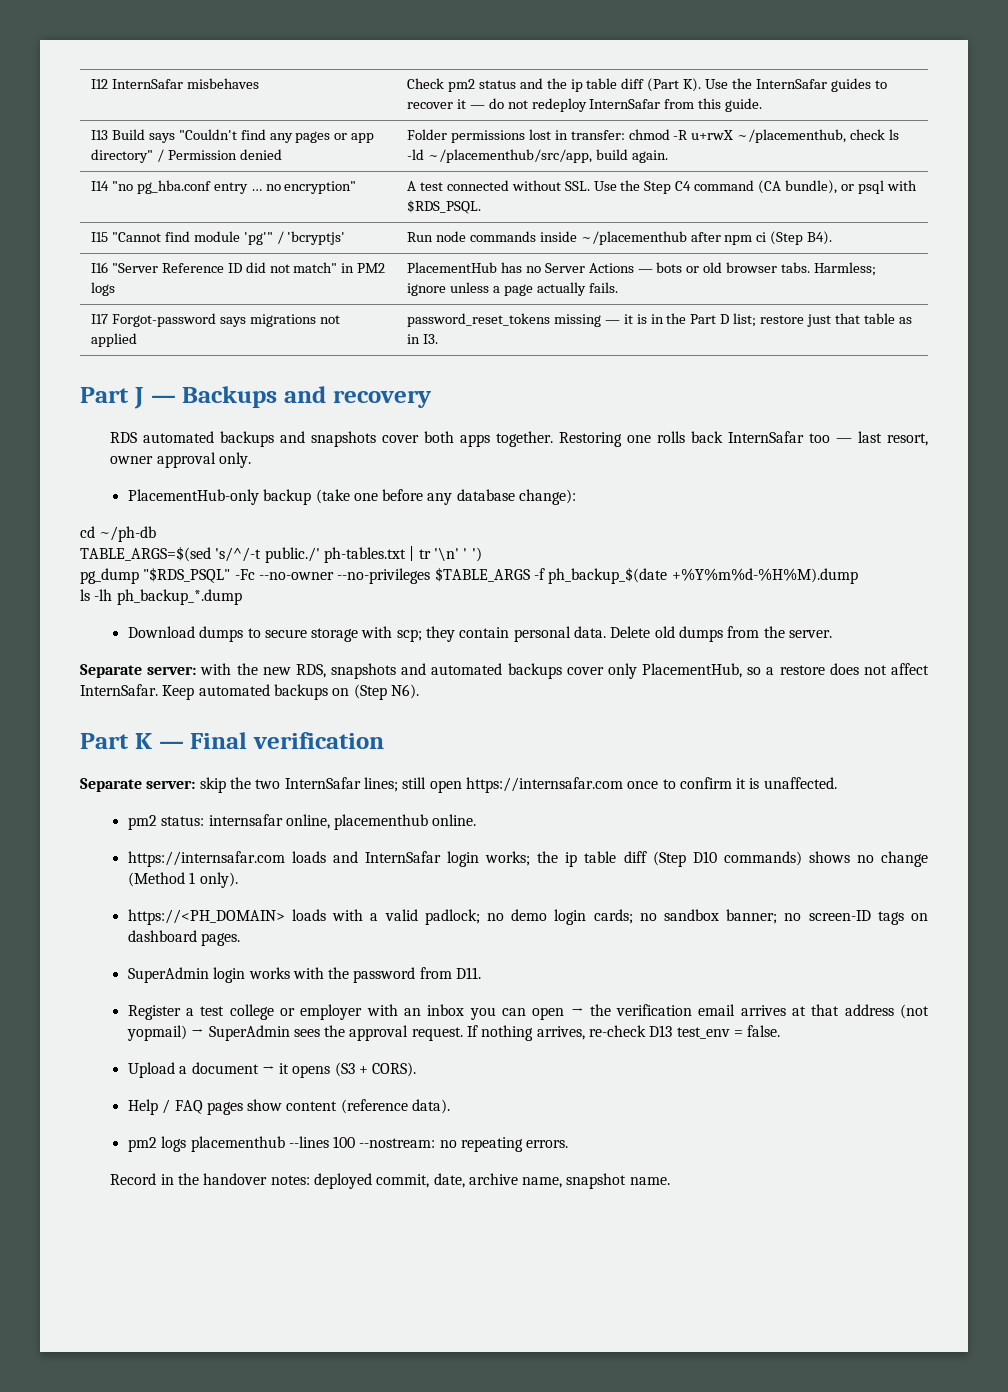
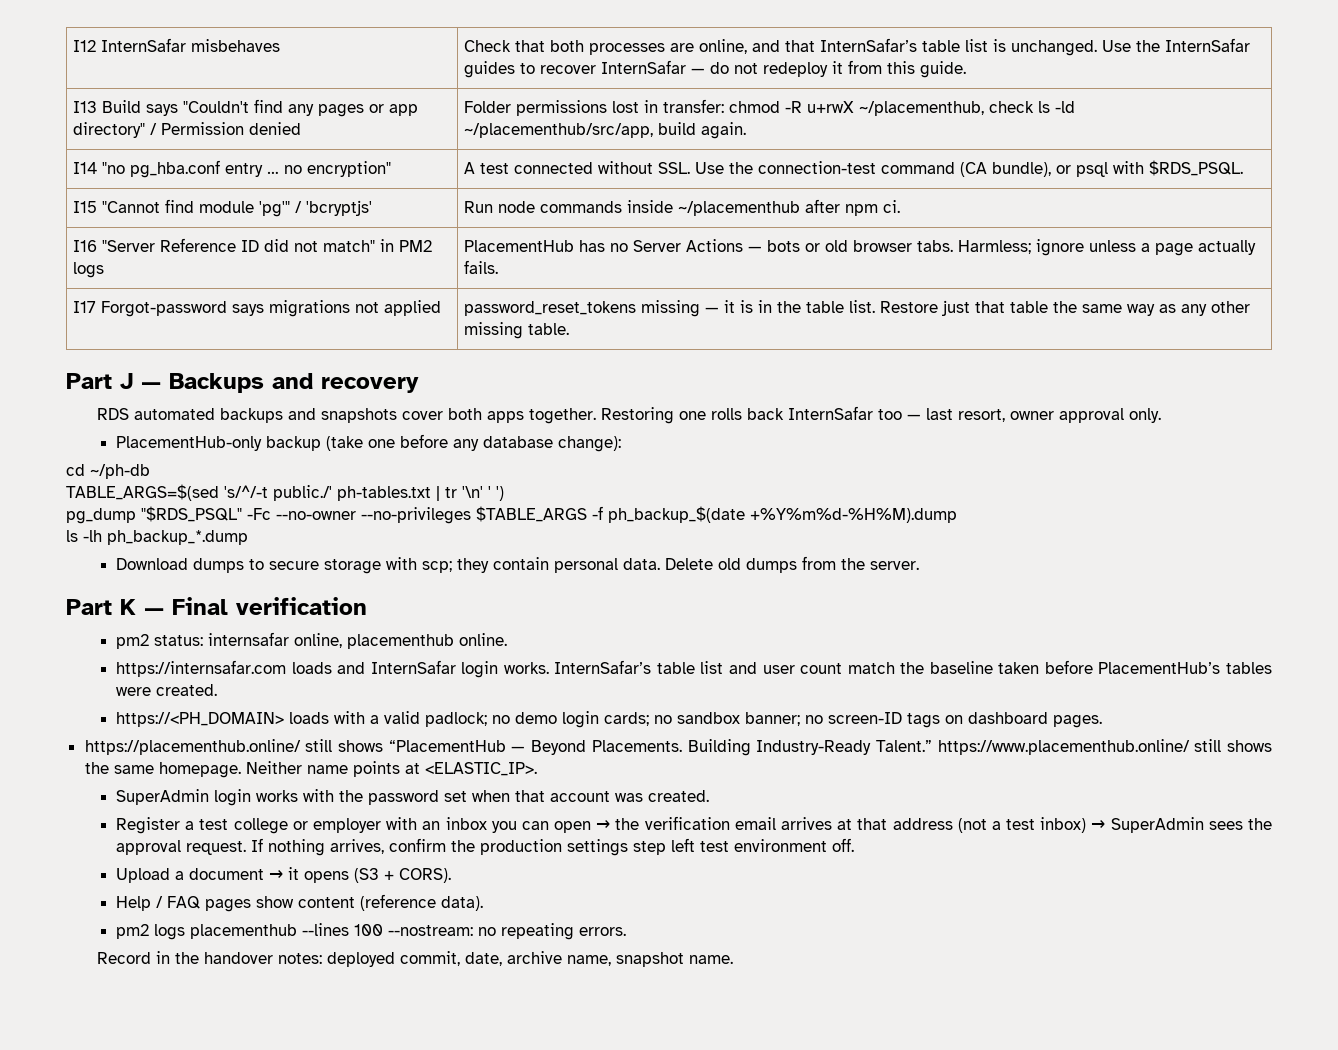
[447,78,702,92] pm2 status and the ip table diff (Part K). -> [515,38,1098,56] that both processes are online, and that InternSafar’s table list is unchanged.
[456,99,466,109] it -> [601,60,687,74] InternSafar
[589,99,661,109] InternSafar -> [832,61,844,74] it
[644,181,692,194] Step C4 -> [758,161,877,174] connection-test
[756,231,833,245] ci (Step B4). -> [883,200,901,213] ci.
[690,313,912,327] [406,334,438,344] Part D list; restore just that table as in I3. -> [806,300,1251,316] [464,322,570,339] table list. Restore just that table the same way as any other missing table.
[80,663,929,679] [80,684,419,700] // Separate server: with the new RDS, snapshots and automated backups cover only PlacementHub, so a restore does not affect InternSafar. Keep automated backups on (Step N6). -> (920, 565) none
[80,777,837,793] // Separate server: skip the two InternSafar lines; still open https://internsafar.com once to confirm it is unaffected. -> (367, 606) none
[485,851,929,867] [127,872,238,888] works; the ip table diff (Step D10 commands) shows no change (Method 1 only). -> [503,660,1272,674] [116,684,218,696] works. InternSafar’s table list and user count match the baseline taken before PlacementHub’s tables were created.
(241, 939) none -> [84,739,1272,756] [84,761,537,778] // https://placementhub.online/ still shows “PlacementHub — Beyond Placements. Building Industry-Ready Talent.” https://www.placementhub.online/ still shows the same homepage. Neither name points at <ELASTIC_IP>.
[419,967,482,979] from D11. -> [444,790,710,802] set when that account was created.
[126,1025,187,1041] yopmail) -> [991,817,1087,833] a test inbox)
[589,1025,781,1039] re-check D13 test_env = false. -> [389,838,855,856] confirm the production settings step left test environment off.

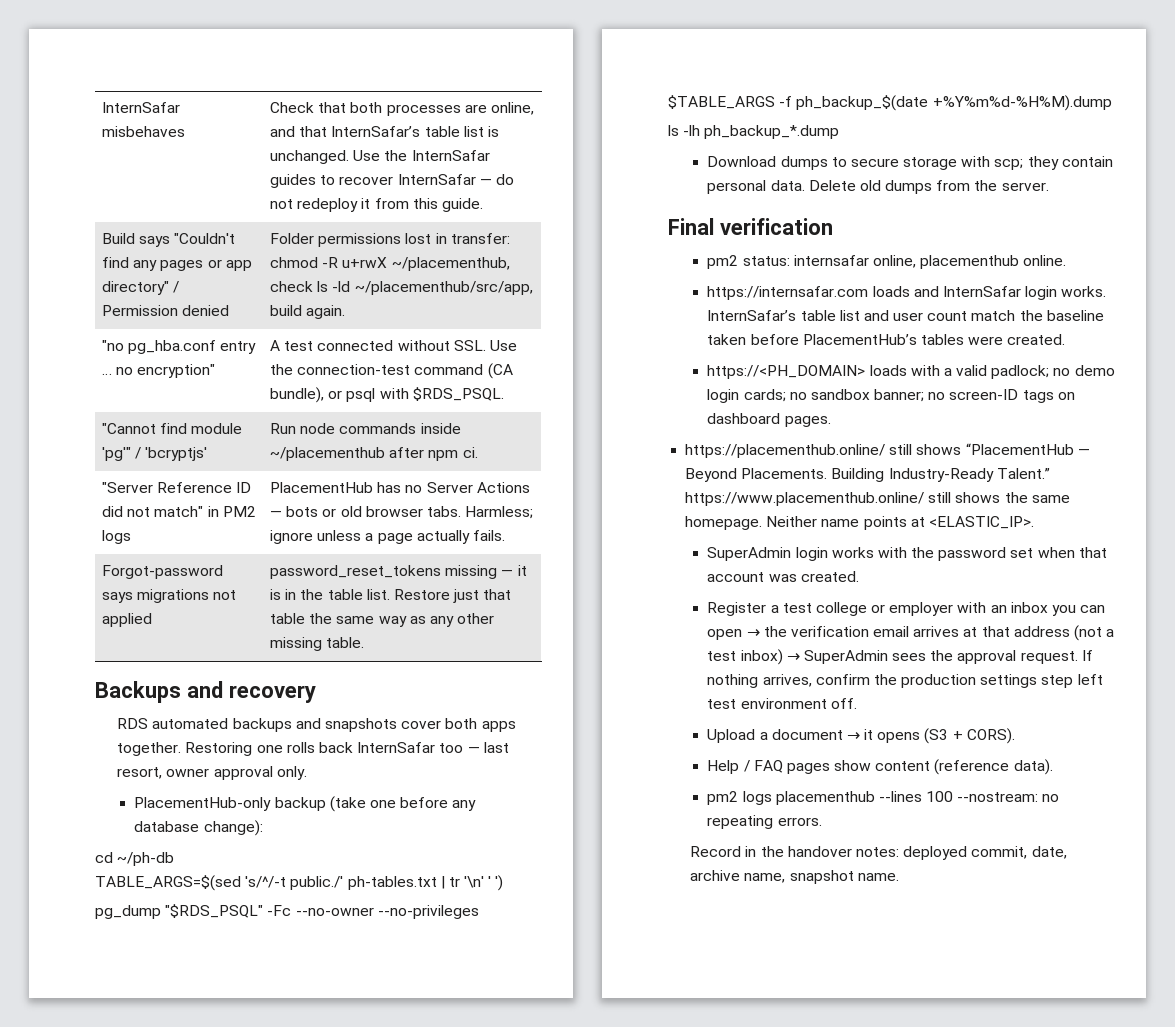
[73,40,97,52] I12 -> (102, 107) none
[73,101,98,113] I13 -> (484, 205) none
[73,162,98,174] I14 -> (346, 312) none
[73,201,98,213] I15 -> (504, 394) none
[73,240,98,252] I16 -> (478, 452) none
[73,301,97,313] I17 -> (506, 535) none
[66,373,161,389] Part J — -> (365, 642) none
[66,599,164,615] Part K — -> (1049, 186) none

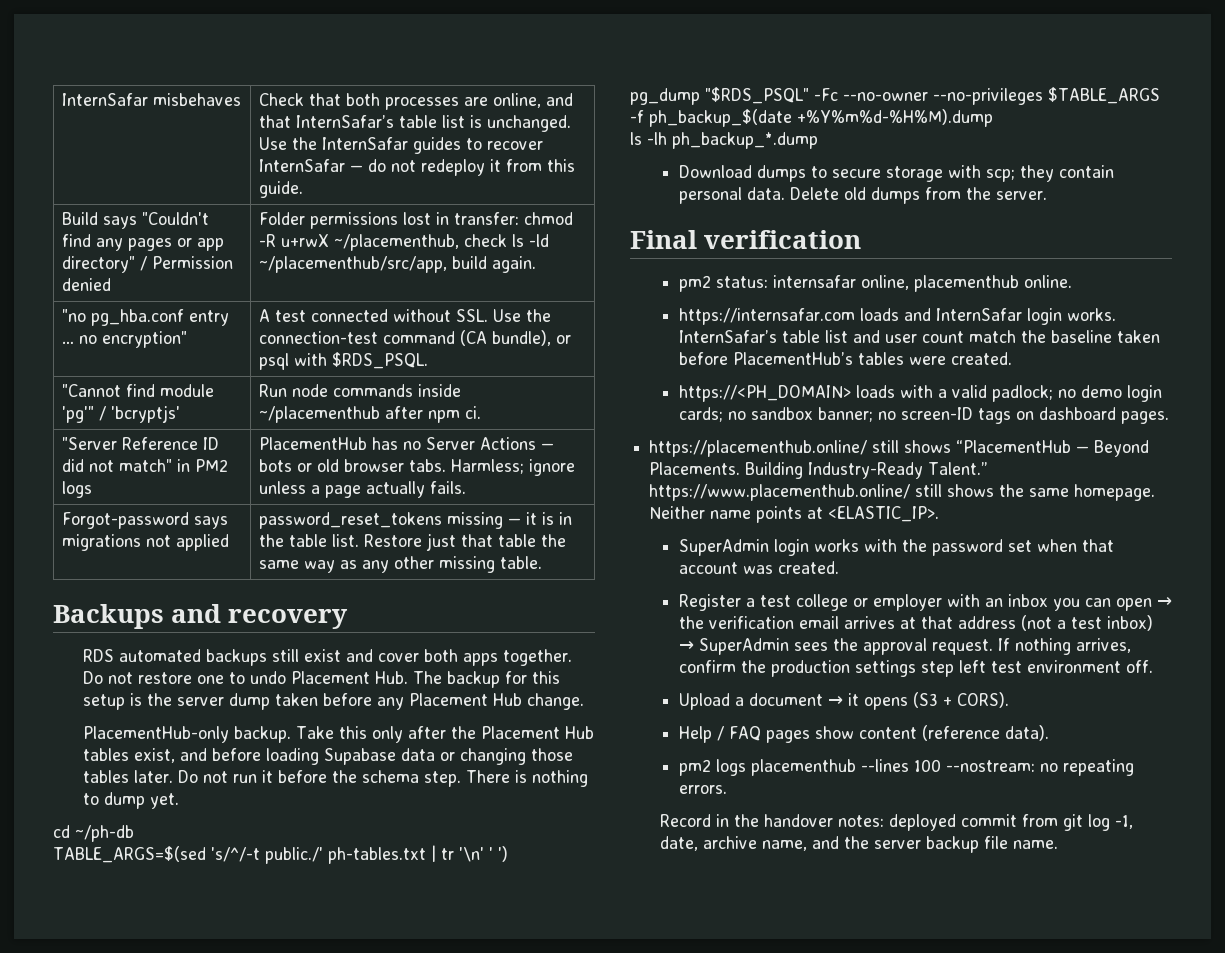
[295,718,398,732] and snapshots -> [271,649,373,662] still exist and
[185,742,509,756] [117,766,307,780] [134,796,477,812] [134,820,263,836] Restoring one rolls back InternSafar too — last resort, owner approval only. // PlacementHub-only backup (take one before any database change): -> [82,671,560,688] [82,693,584,710] [82,726,594,743] [82,748,573,765] [82,770,588,787] [82,792,179,809] Do not restore one to undo Placement Hub. The backup for this setup is the server dump taken before any Placement Hub change. // PlacementHub-only backup. Take this only after the Placement Hub tables exist, and before loading Supabase data or changing those tables later. Do not run it before the schema step. There is nothing to dump yet.
[971,846,1067,859] [690,870,854,884] commit, date, archive name, snapshot -> [960,814,1133,831] [659,836,1008,853] commit from git log -1, date, archive name, and the server backup file

